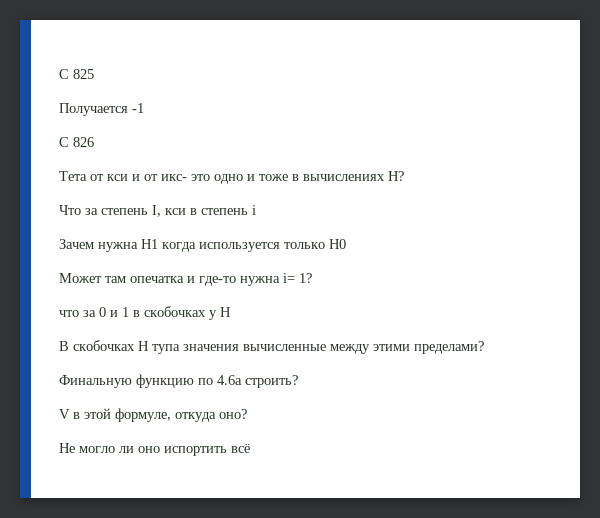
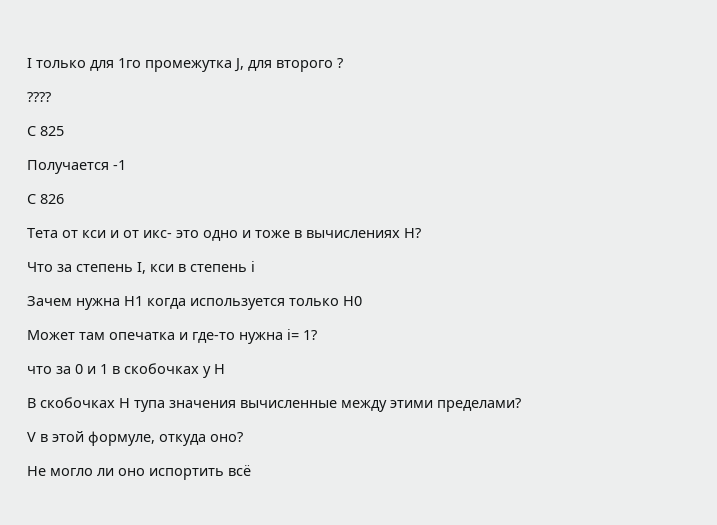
(59, 74) none -> [27,58,343,72] [27,92,51,102] I только для 1го промежутка J, для второго ? // ???? //
[59,374,298,388] // Финальную функцию по 4.6а строить? -> (521, 405) none

